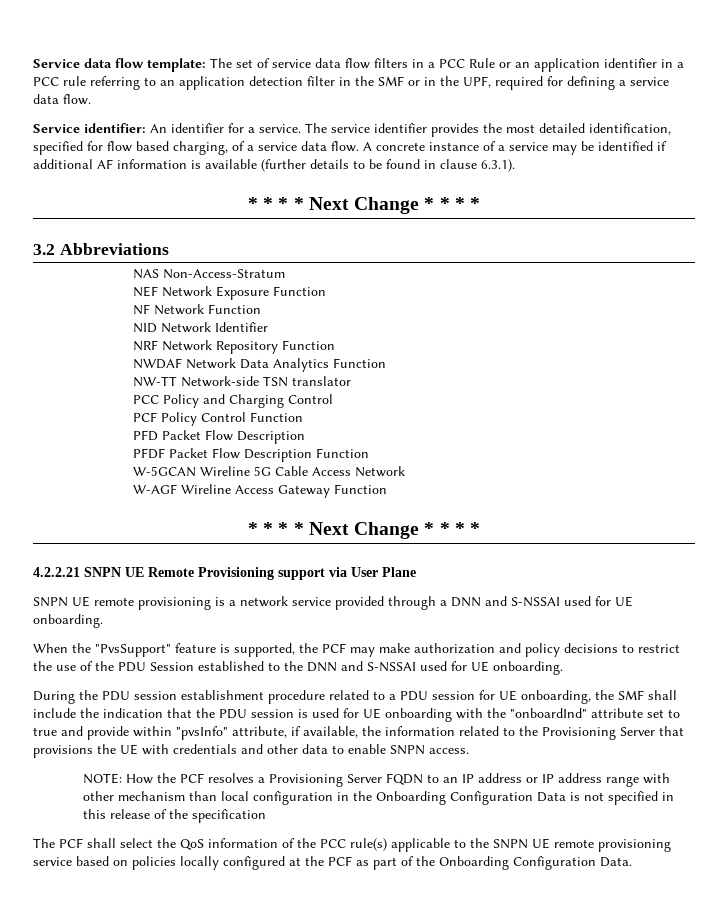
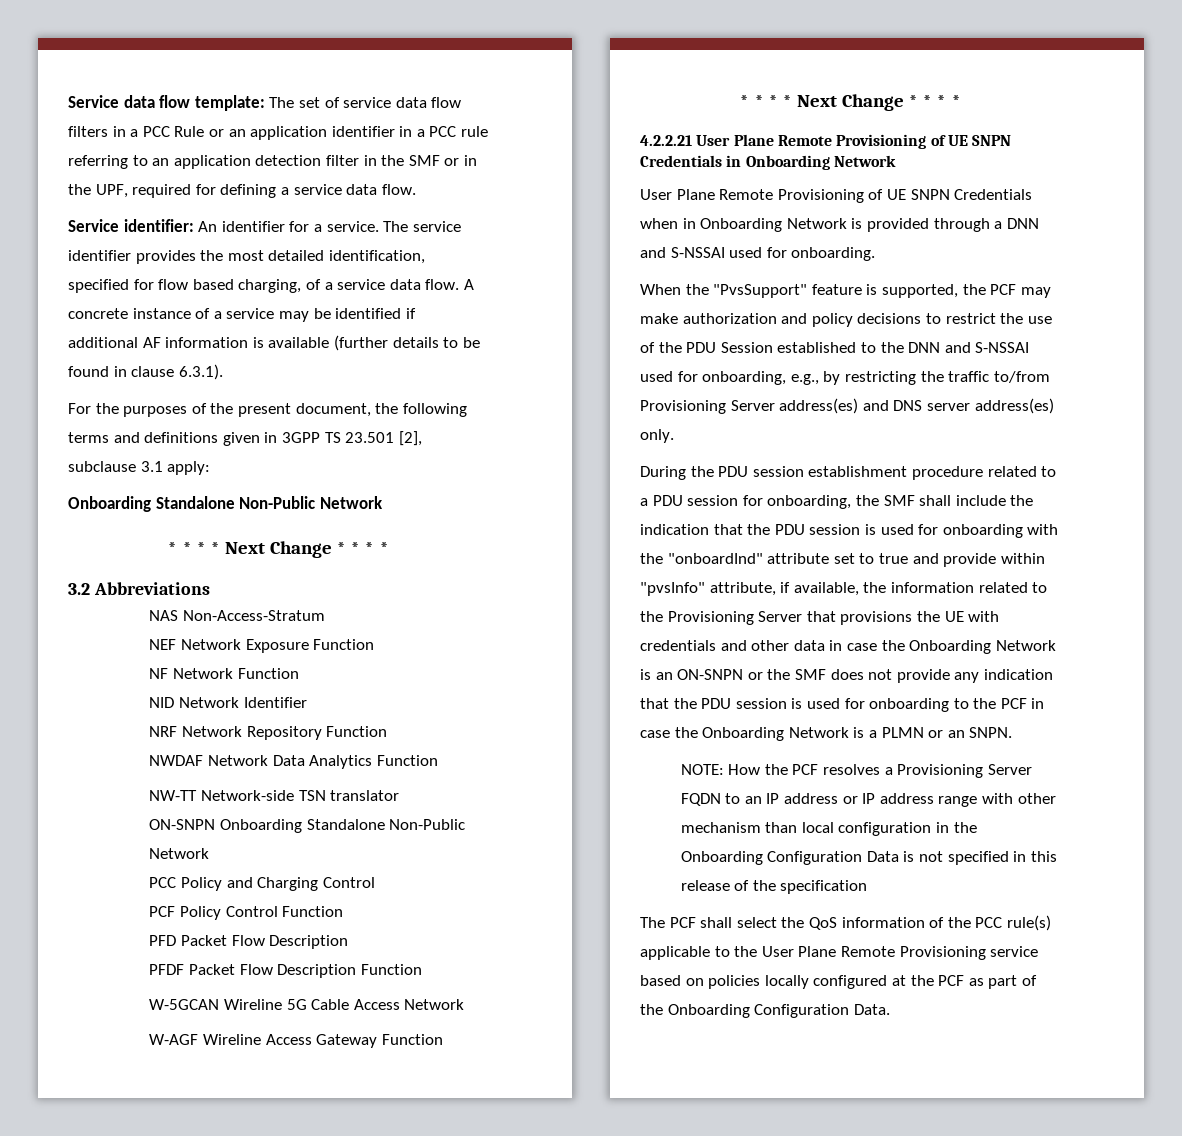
(515, 165) none -> [68,403,467,417] [68,431,422,446] [68,461,211,475] [68,496,383,512] // For the purposes of the present document, the following terms and definitions given in 3GPP TS 23.501 [2], subclause 3.1 apply: // Onboarding Standalone Non-Public Network
(352, 381) none -> [149,819,466,833] [149,848,210,859] // ON-SNPN Onboarding Standalone Non-Public Network
[84,567,416,580] [33,596,331,610] SNPN UE Remote Provisioning support via User Plane // SNPN UE remote provisioning is a network service -> [696,134,1012,149] [640,155,896,170] [640,189,1033,203] [640,218,863,232] User Plane Remote Provisioning of UE SNPN Credentials in Onboarding Network // User Plane Remote Provisioning of UE SNPN Credentials when in Onboarding Network is
[615,596,633,607] UE -> (787, 252) none
[471,661,563,675] UE onboarding. -> [702,371,1050,385] [640,398,1054,414] [640,429,674,443] onboarding, e.g., by restricting the traffic to/from Provisioning Server address(es) and DNS server address(es) only.
[499,690,517,701] UE -> (763, 500) none
[363,708,381,719] UE -> (939, 529) none
[332,744,469,755] to enable SNPN access. -> [829,640,1056,654] [640,669,1053,683] [640,698,1045,712] [640,727,1013,741] in case the Onboarding Network is an ON-SNPN or the SMF does not provide any indication that the PDU session is used for onboarding to the PCF in case the Onboarding Network is a PLMN or an SNPN.
[493,838,671,852] SNPN UE remote provisioning -> [761,946,986,960] User Plane Remote Provisioning

